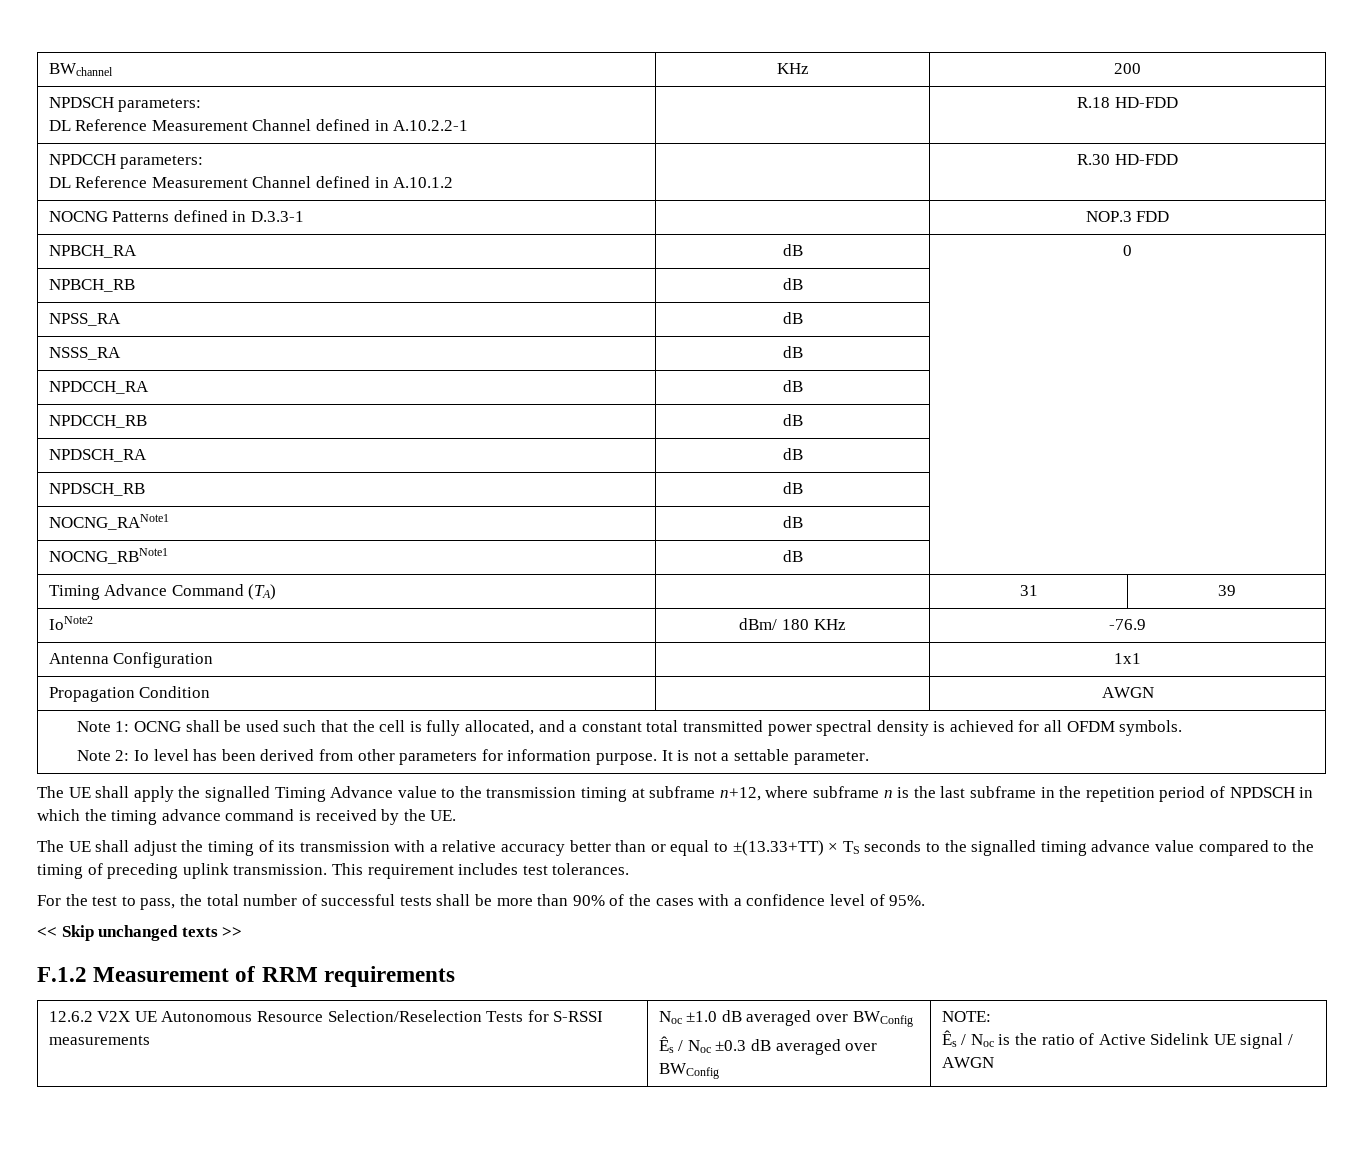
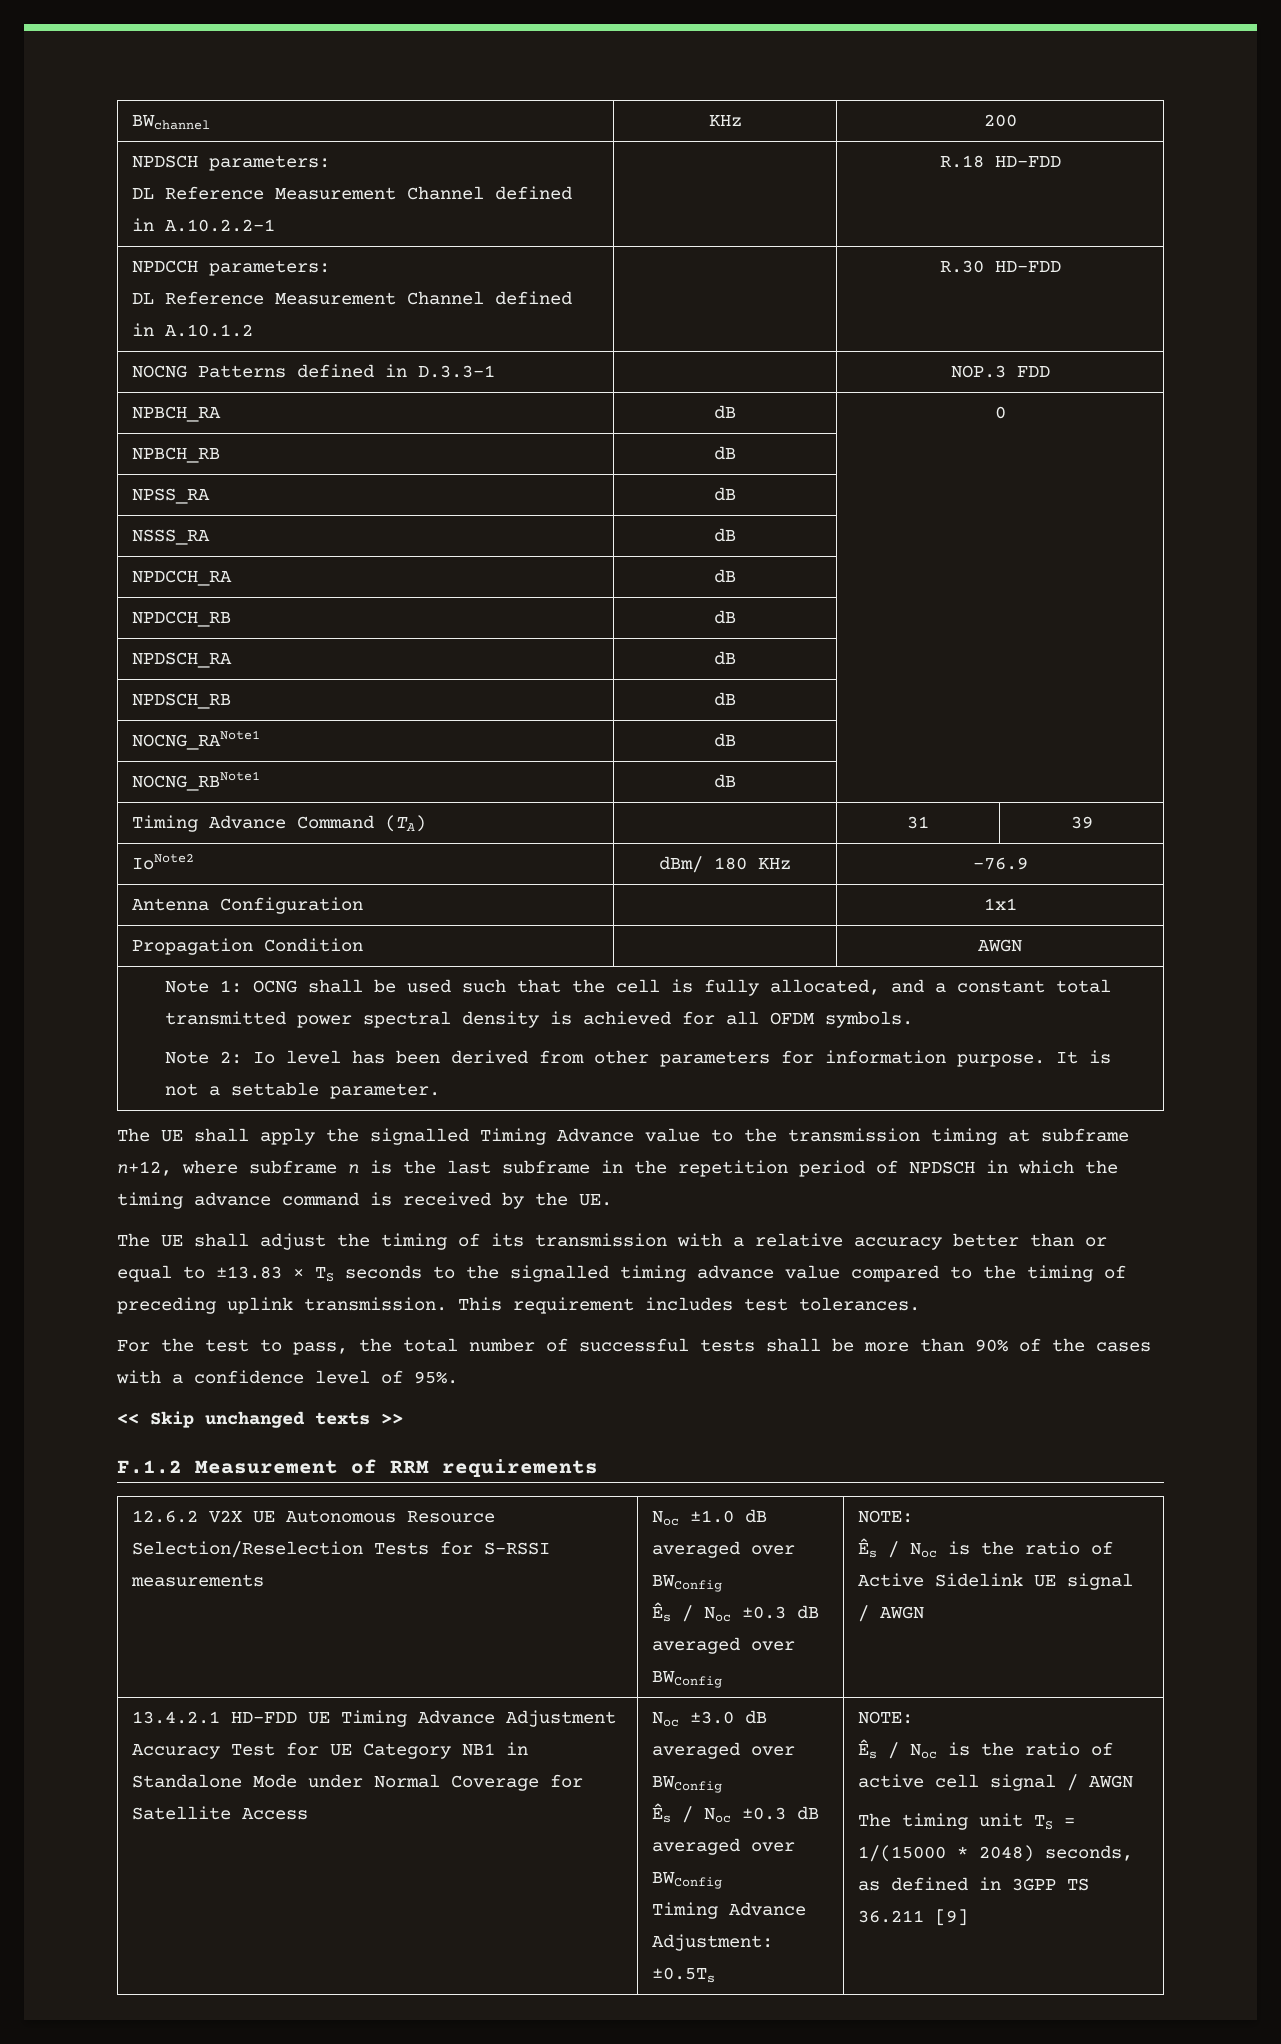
[732,840,824,856] ±(13.33+TT) -> [216,1266,282,1279] ±13.83
(994, 1062) none -> [132,1710,617,1727] [132,1742,529,1759] [132,1774,584,1791] [132,1806,309,1820] [652,1710,768,1727] [652,1742,796,1759] [652,1776,723,1793] [652,1803,820,1823] [652,1838,796,1855] [652,1872,723,1889] [652,1902,807,1919] [652,1934,774,1951] [652,1967,716,1983] [858,1711,914,1724] [858,1739,1114,1759] [858,1774,1134,1791] [858,1813,1076,1830] [858,1845,1134,1862] [858,1877,1090,1891] [858,1909,969,1926] // 13.4.2.1 HD-FDD UE Timing Advance Adjustment Accuracy Test for UE Category NB1 in Standalone Mode under Normal Coverage for Satellite Access | Noc ±3.0 dB averaged over BWConfig // Ês / Noc ±0.3 dB averaged over BWConfig // Timing Advance Adjustment: ±0.5Ts | NOTE: // Ês / Noc is the ratio of active cell signal / AWGN // The timing unit TS = 1/(15000 * 2048) seconds, as defined in 3GPP TS 36.211 [9]

